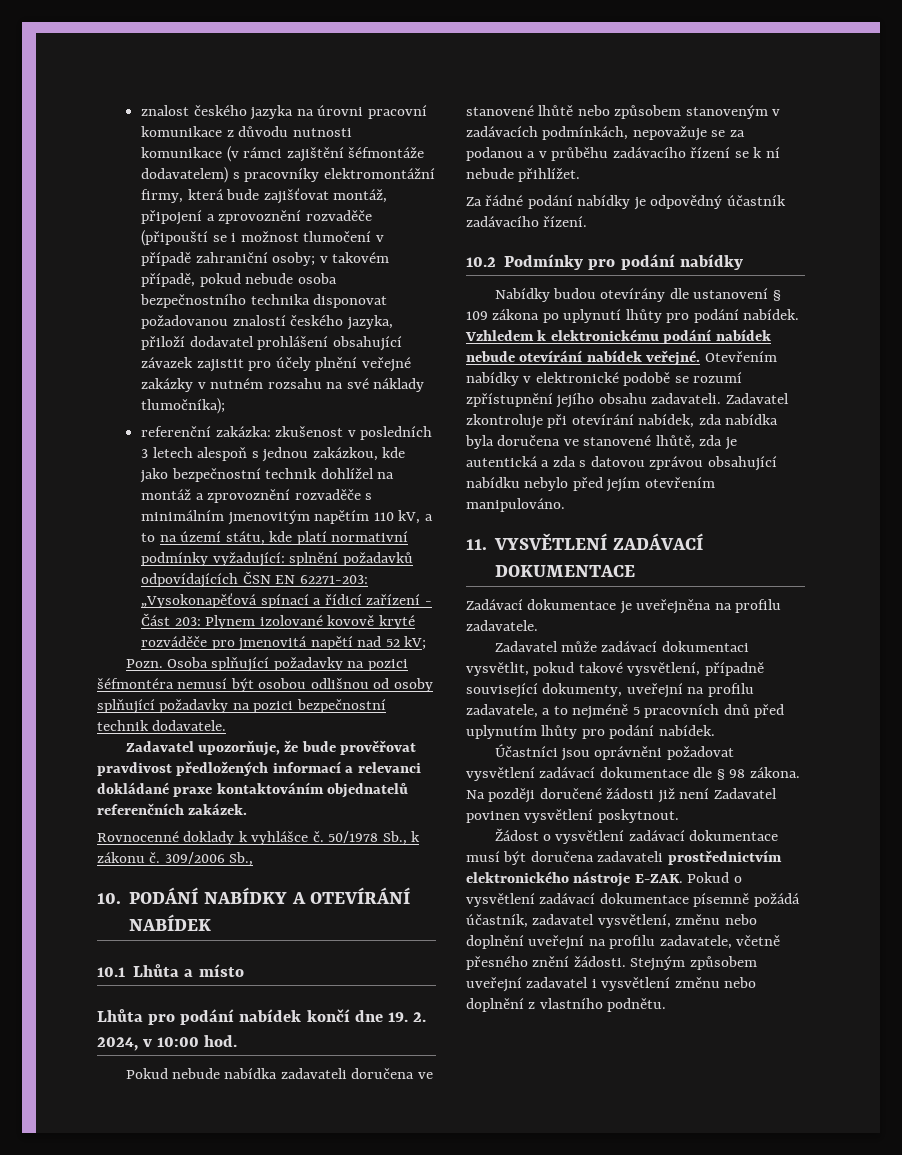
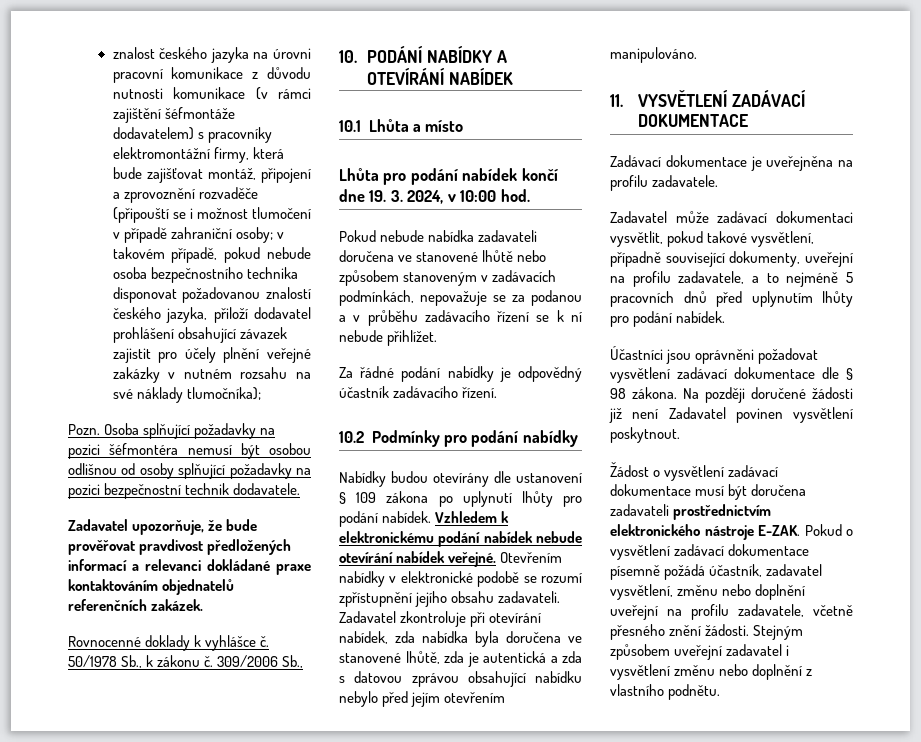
[141,426,433,440] [141,447,406,462] [140,468,395,483] [141,489,373,503] [141,510,433,525] [141,531,409,545] [141,552,413,567] [141,571,368,588] [141,593,432,608] [141,613,415,629] [141,636,427,651] // referenční zakázka: zkušenost v posledních 3 letech alespoň s jednou zakázkou, kde jako bezpečnostní technik dohlížel na montáž a zprovoznění rozvaděče s minimálním jmenovitým napětím 110 kV, a to na území státu, kde platí normativní podmínky vyžadující: splnění požadavků odpovídajících ČSN EN 62271-203: „Vysokonapěťová spínací a řídicí zařízení - Část 203: Plynem izolované kovově kryté rozváděče pro jmenovitá napětí nad 52 kV; -> (261, 393) none
[412,1012,426,1022] 2. -> [390,190,403,202] 3.

